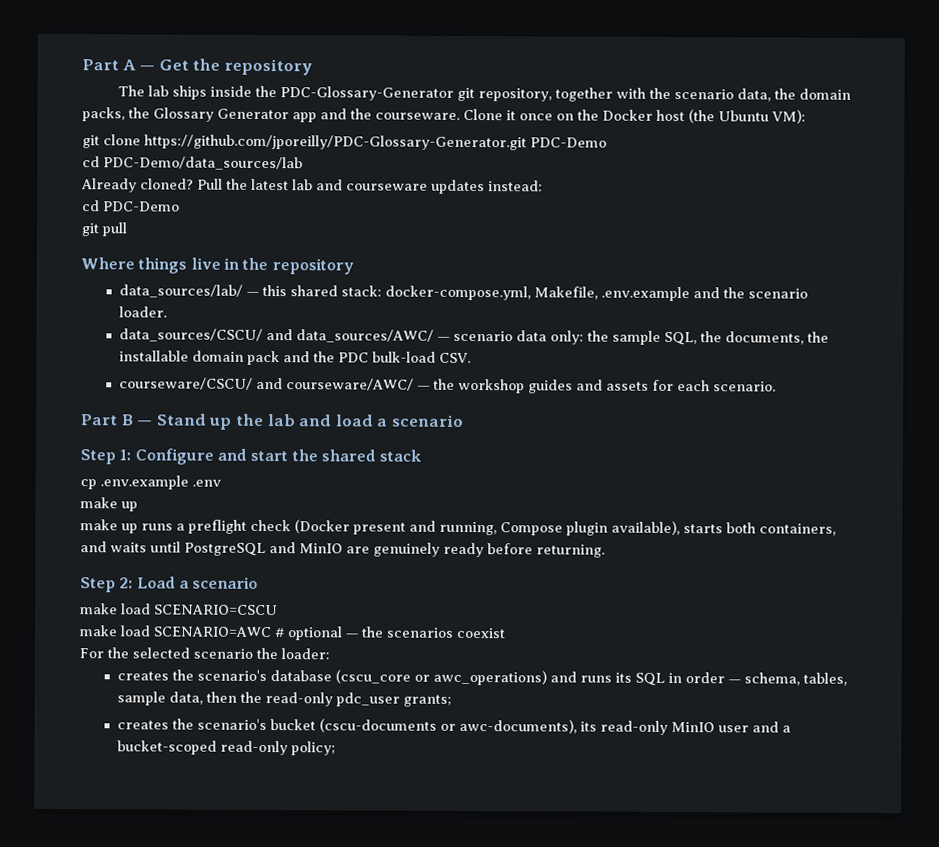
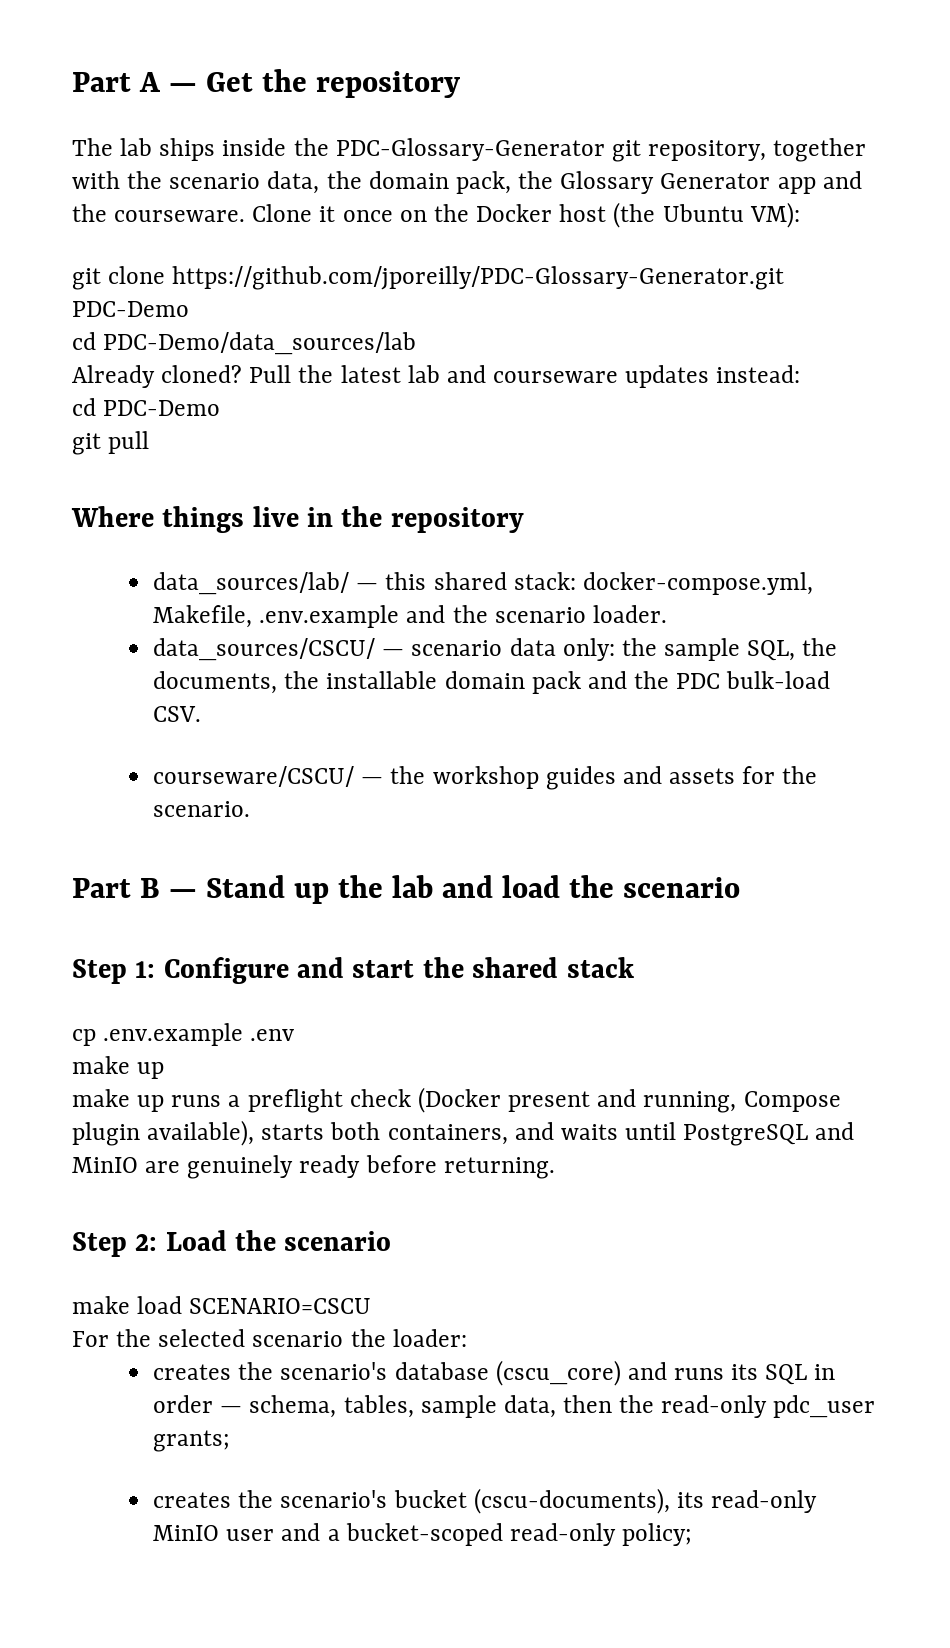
[82,107,125,122] packs, -> [455,171,511,194] pack,
[266,329,435,343] and data_sources/AWC/ -> (376, 649) none
[256,377,415,391] and courseware/AWC/ -> (355, 776) none
[677,380,711,392] each -> [782,766,818,784] the
[376,418,389,427] a -> [569,875,615,898] the
[178,580,190,589] a -> [235,1230,277,1251] the
[79,625,506,641] // make load SCENARIO=AWC # optional — the scenarios coexist -> (372, 1306) none
[335,669,548,686] (cscu_core or awc_operations) -> [495,1360,621,1386] (cscu_core)
[319,718,578,734] (cscu-documents or awc-documents), -> [473,1488,670,1514] (cscu-documents),

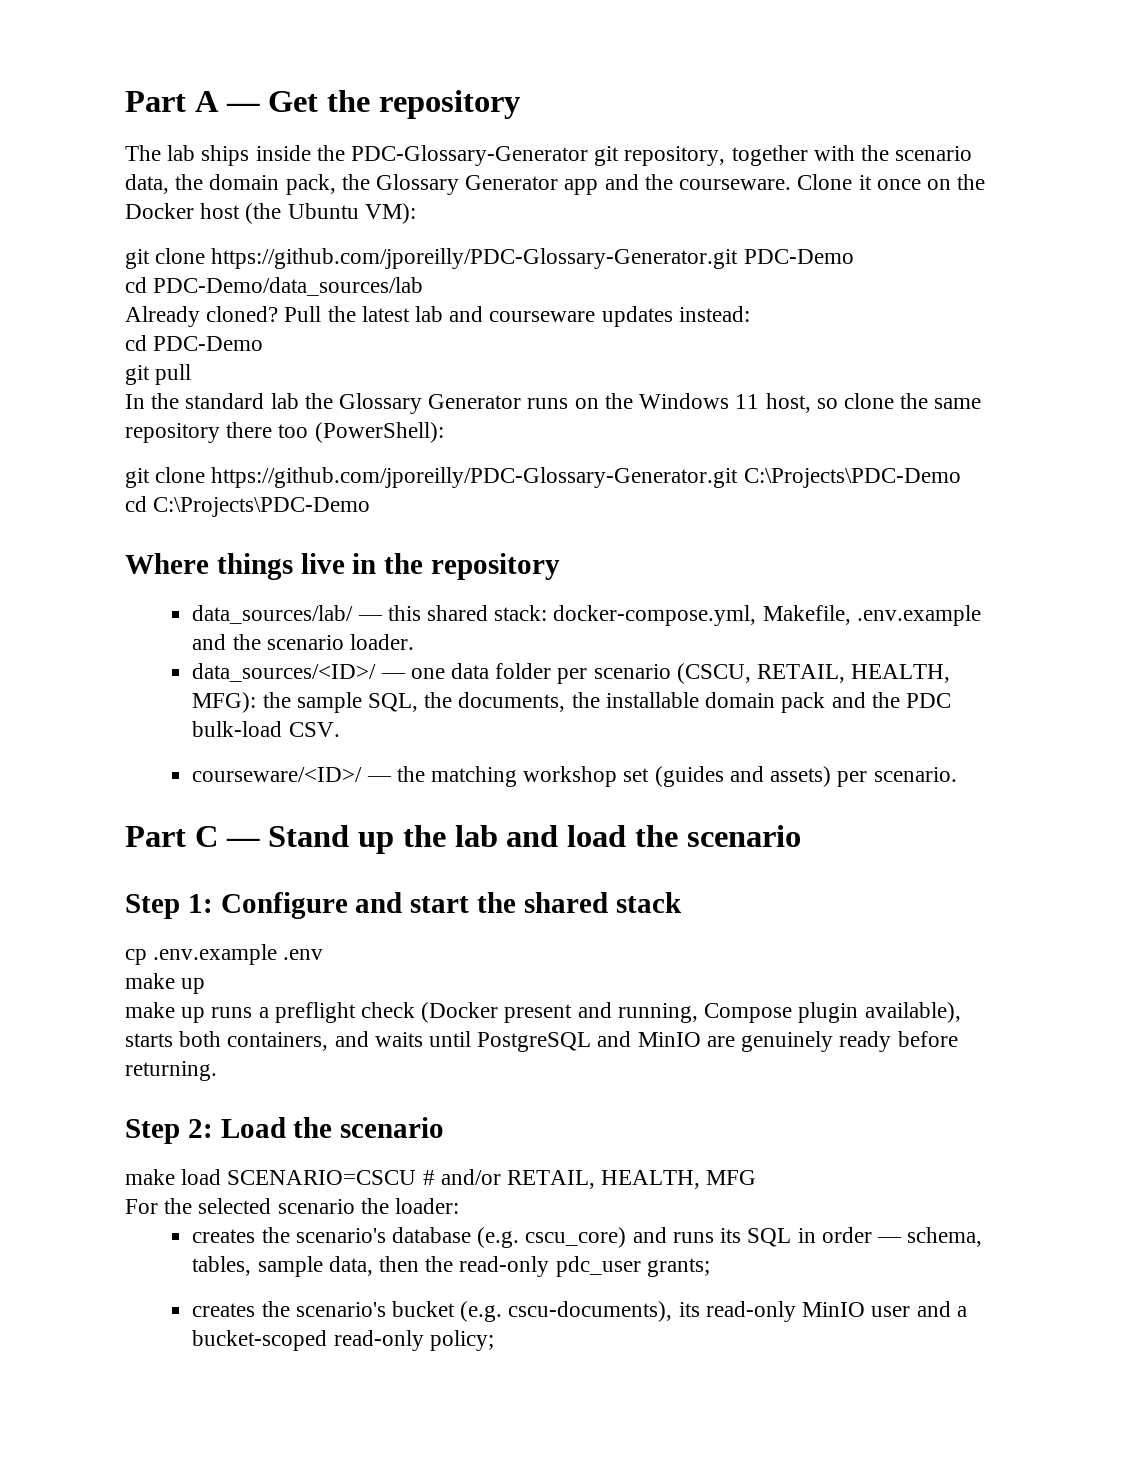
(150, 442) none -> [125,393,982,414] [125,422,444,443] [125,467,961,488] [125,496,371,517] // In the standard lab the Glossary Generator runs on the Windows 11 host, so clone the same repository there too (PowerShell): // git clone https://github.com/jporeilly/PDC-Glossary-Generator.git C:\Projects\PDC-Demo // cd C:\Projects\PDC-Demo
[153,638,615,661] data_sources/CSCU/ — scenario data only: -> [192,663,951,684] [192,692,257,713] data_sources/<ID>/ — one data folder per scenario (CSCU, RETAIL, HEALTH, MFG):
[153,766,355,787] courseware/CSCU/ -> [192,767,363,782] courseware/<ID>/
[432,766,818,790] workshop guides and assets for the -> [431,766,868,787] matching workshop set (guides and assets) per
[140,878,161,898] B -> [194,826,218,847] C
(372, 1306) none -> [422,1169,757,1189] # and/or RETAIL, HEALTH, MFG
[495,1360,621,1386] (cscu_core) -> [477,1227,627,1248] (e.g. cscu_core)
[473,1488,670,1514] (cscu-documents), -> [460,1301,673,1322] (e.g. cscu-documents),

